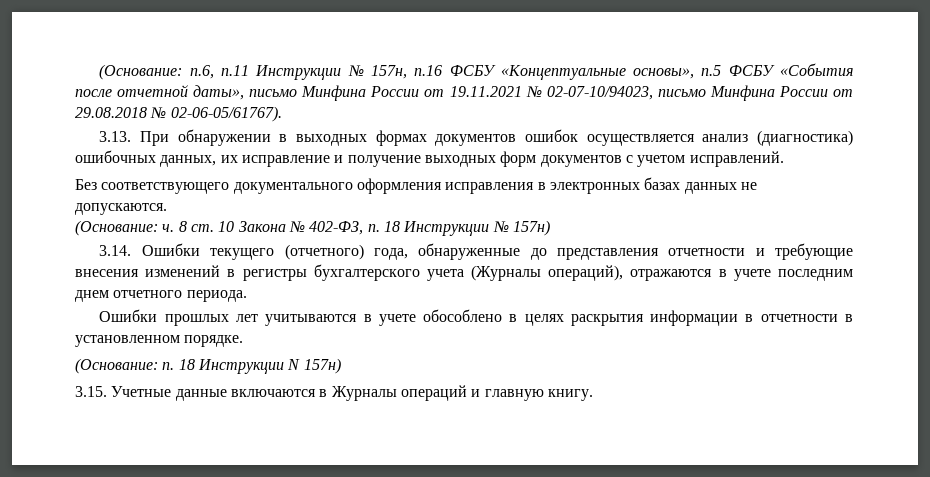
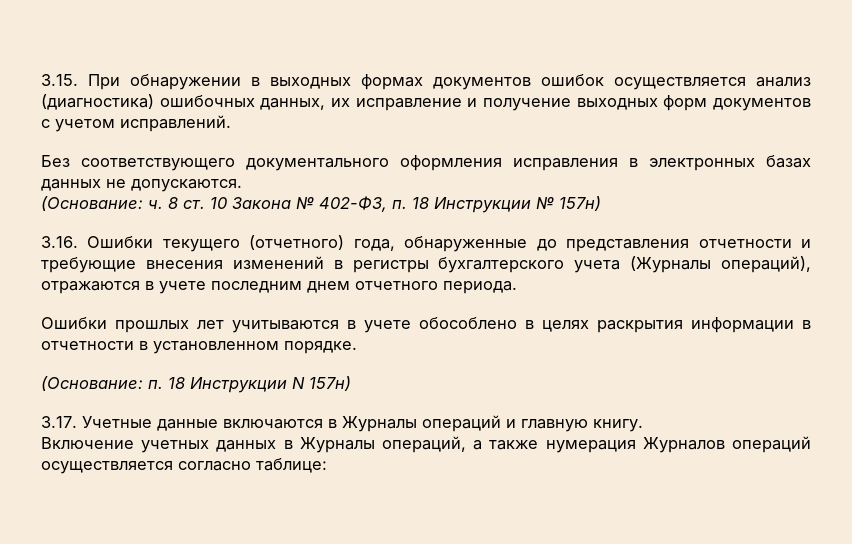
[99,63,853,80] [75,85,854,101] [75,106,282,122] [99,131,132,142] (Основание: п.6, п.11 Инструкции № 157н, п.16 ФСБУ «Концептуальные основы», п.5 ФСБУ «События после отчетной даты», письмо Минфина России от 19.11.2021 № 02-07-10/94023, письмо Минфина России от 29.08.2018 № 02-06-05/61767). // 3.13. -> [41,74,78,86] 3.15.
[99,245,132,256] 3.14. -> [41,236,78,248] 3.16.
[75,386,107,397] 3.15. -> [41,416,77,428] 3.17.
(593, 395) none -> [41,436,811,453] [41,458,327,474] // Включение учетных данных в Журналы операций, а также нумерация Журналов операций осуществляется согласно таблице:

